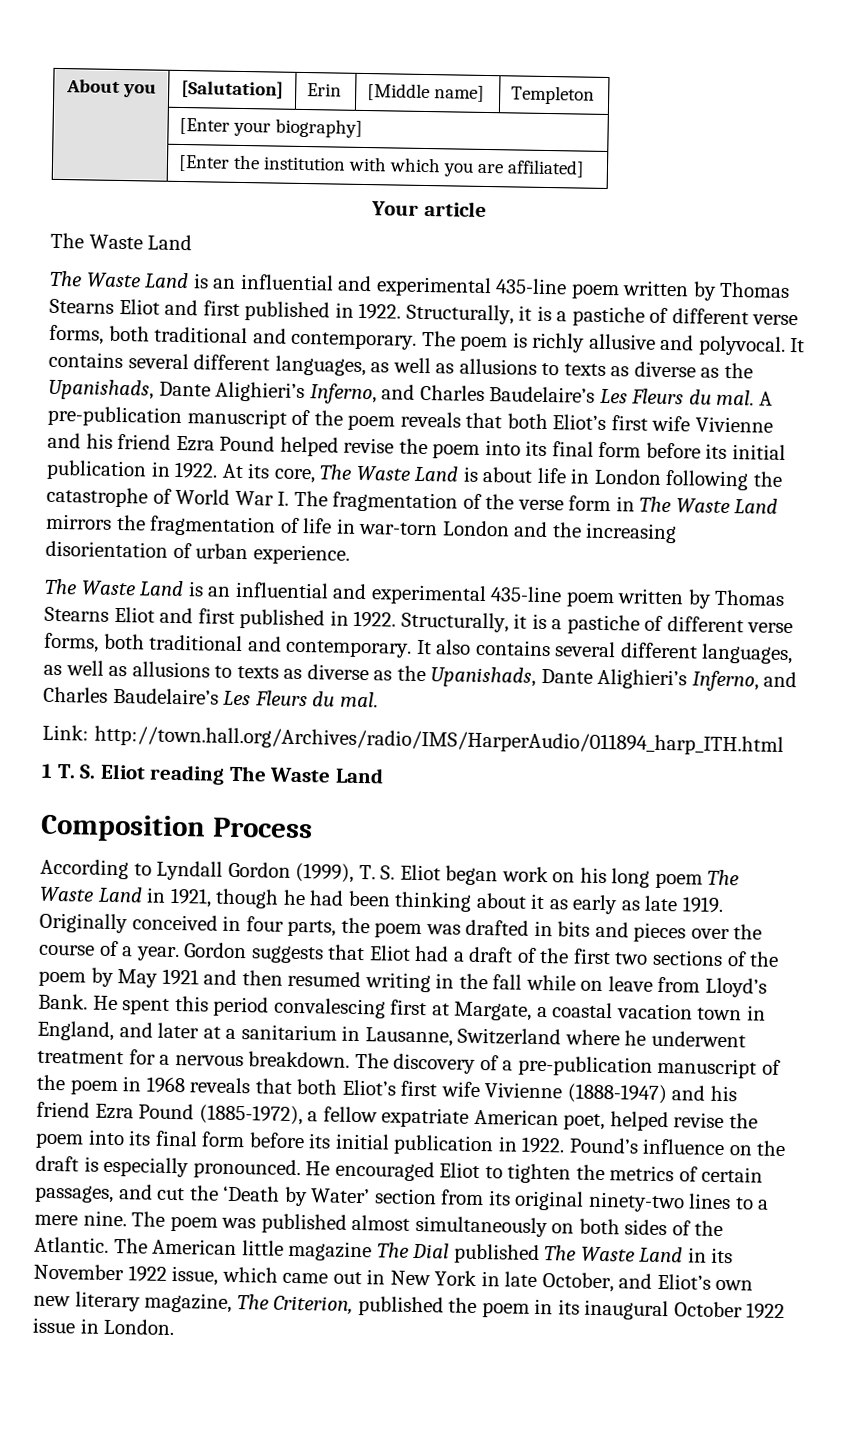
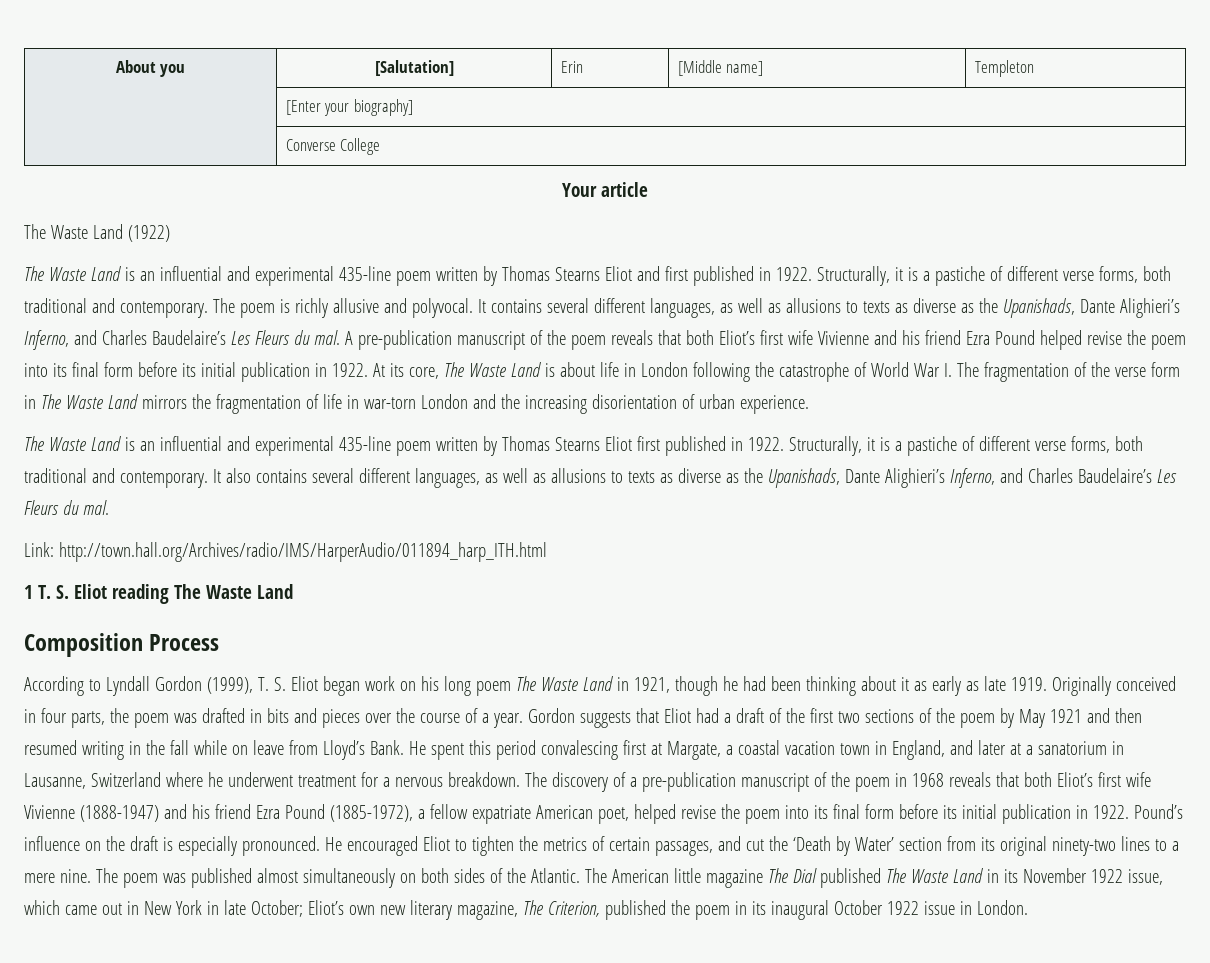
[177,154,585,178] [Enter the institution with which you are affiliated] -> [285,138,381,155] Converse College
(193, 242) none -> [127,225,170,242] (1922)
[159,607,194,624] and -> (632, 443) none
[240,1024,337,1041] sanitarium -> [1037,741,1107,755] sanatorium
[541,1272,653,1293] October, and -> [250,900,303,917] October;

